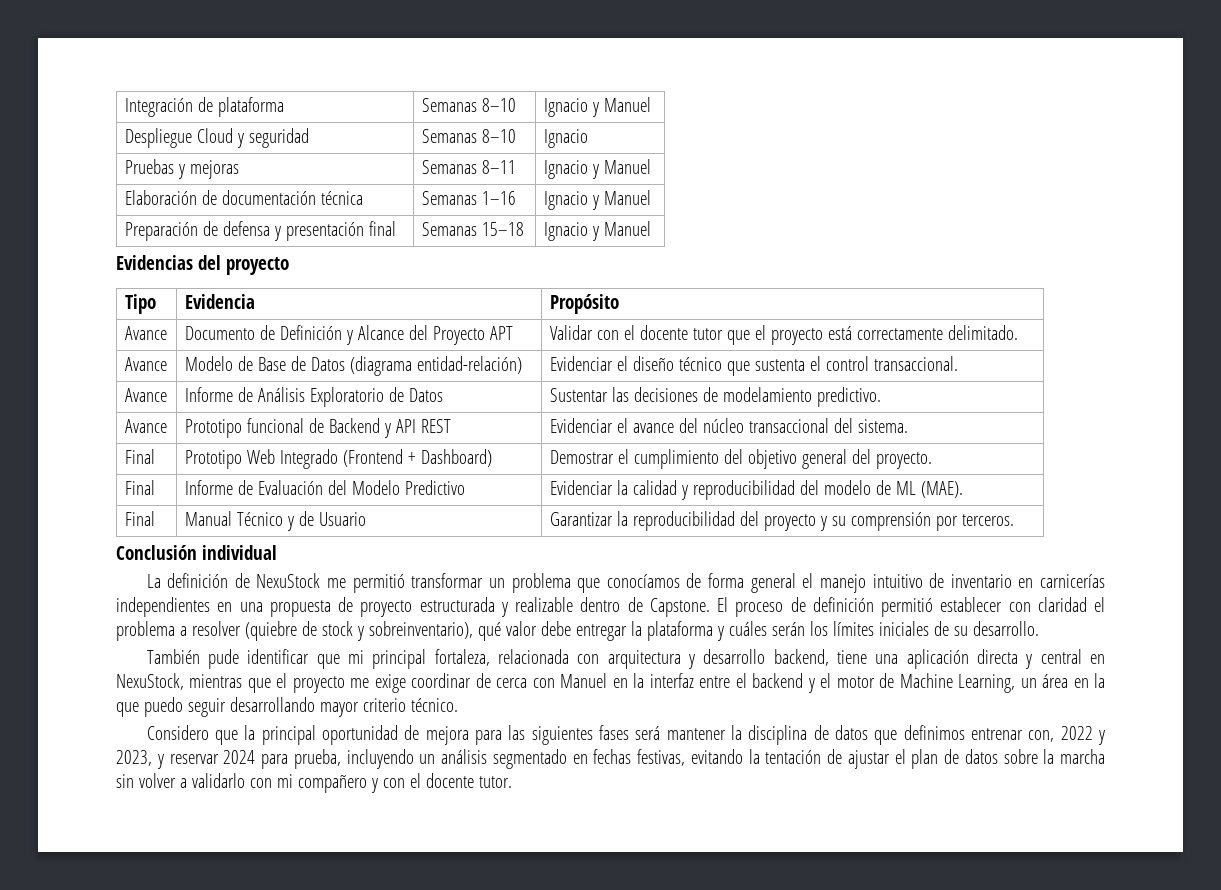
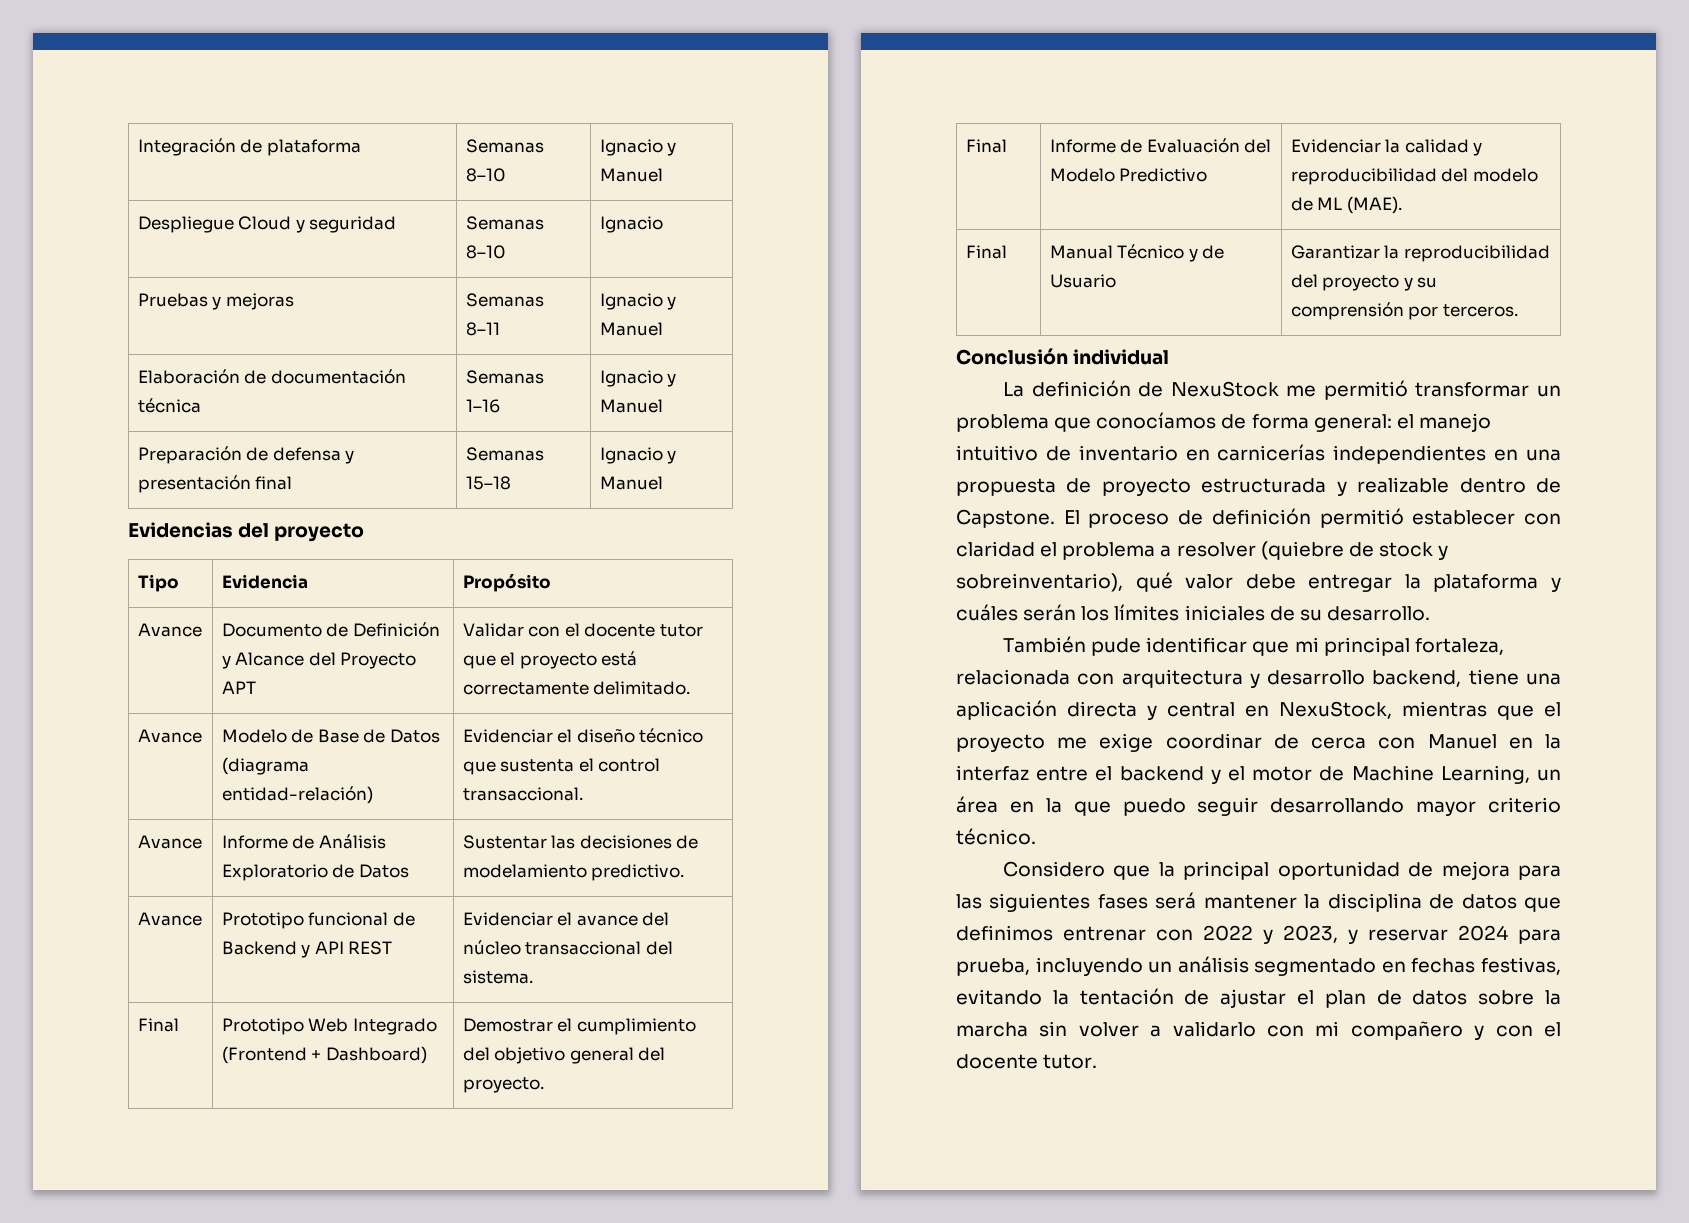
[750,573,796,593] general -> [1313,414,1392,432] general:
[1028,730,1055,742] con, -> [1156,929,1193,941] con

